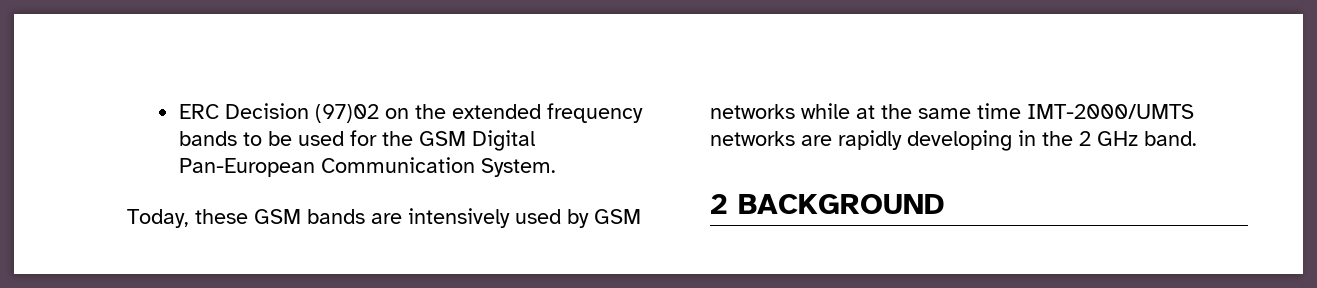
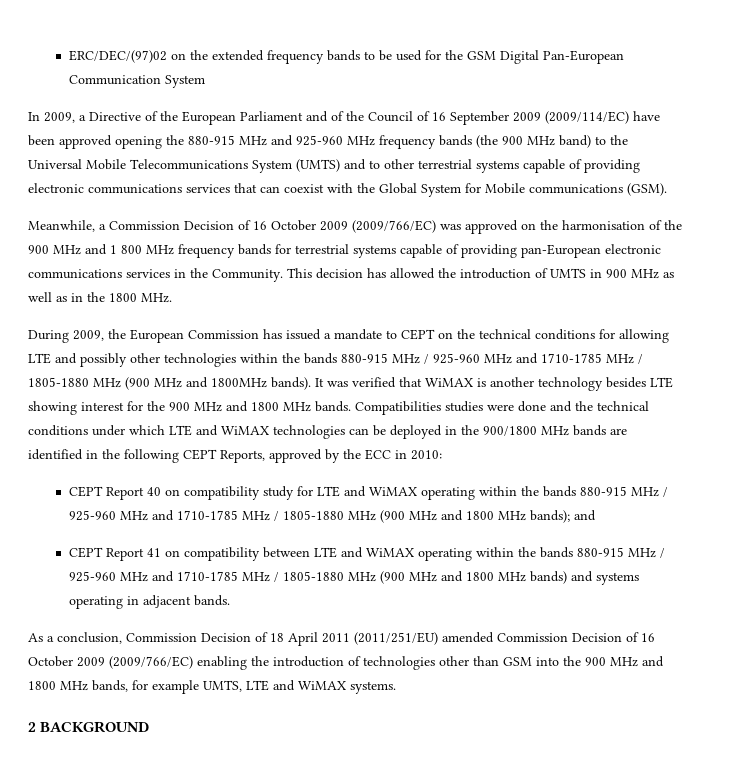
[179,103,380,123] ERC Decision (97)02 -> [68,50,167,63] ERC/DEC/(97)02
[481,158,557,177] [127,208,641,228] [710,103,1194,119] [710,130,1197,151] System. // Today, these GSM bands are intensively used by GSM networks while at the same time IMT-2000/UMTS networks are rapidly developing in the 2 GHz band. -> [164,75,205,88] [28,111,660,125] [28,135,628,149] [28,159,640,173] [28,183,667,197] [28,220,682,234] [28,244,661,258] [28,268,674,282] [28,292,172,303] [28,329,669,343] [28,353,643,367] [28,377,673,391] [28,401,649,415] [28,425,627,439] [28,449,442,463] [68,486,668,500] [68,510,596,523] [68,547,665,561] [68,571,639,585] [68,595,230,609] [28,632,655,646] [28,656,664,670] [28,680,396,694] System // In 2009, a Directive of the European Parliament and of the Council of 16 September 2009 (2009/114/EC) have been approved opening the 880-915 MHz and 925-960 MHz frequency bands (the 900 MHz band) to the Universal Mobile Telecommunications System (UMTS) and to other terrestrial systems capable of providing electronic communications services that can coexist with the Global System for Mobile communications (GSM). // Meanwhile, a Commission Decision of 16 October 2009 (2009/766/EC) was approved on the harmonisation of the 900 MHz and 1 800 MHz frequency bands for terrestrial systems capable of providing pan-European electronic communications services in the Community. This decision has allowed the introduction of UMTS in 900 MHz as well as in the 1800 MHz. // During 2009, the European Commission has issued a mandate to CEPT on the technical conditions for allowing LTE and possibly other technologies within the bands 880-915 MHz / 925-960 MHz and 1710-1785 MHz / 1805-1880 MHz (900 MHz and 1800MHz bands). It was verified that WiMAX is another technology besides LTE showing interest for the 900 MHz and 1800 MHz bands. Compatibilities studies were done and the technical conditions under which LTE and WiMAX technologies can be deployed in the 900/1800 MHz bands are identified in the following CEPT Reports, approved by the ECC in 2010: // CEPT Report 40 on compatibility study for LTE and WiMAX operating within the bands 880-915 MHz / 925-960 MHz and 1710-1785 MHz / 1805-1880 MHz (900 MHz and 1800 MHz bands); and // CEPT Report 41 on compatibility between LTE and WiMAX operating within the bands 880-915 MHz / 925-960 MHz and 1710-1785 MHz / 1805-1880 MHz (900 MHz and 1800 MHz bands) and systems operating in adjacent bands. // As a conclusion, Commission Decision of 18 April 2011 (2011/251/EU) amended Commission Decision of 16 October 2009 (2009/766/EC) enabling the introduction of technologies other than GSM into the 900 MHz and 1800 MHz bands, for example UMTS, LTE and WiMAX systems.

